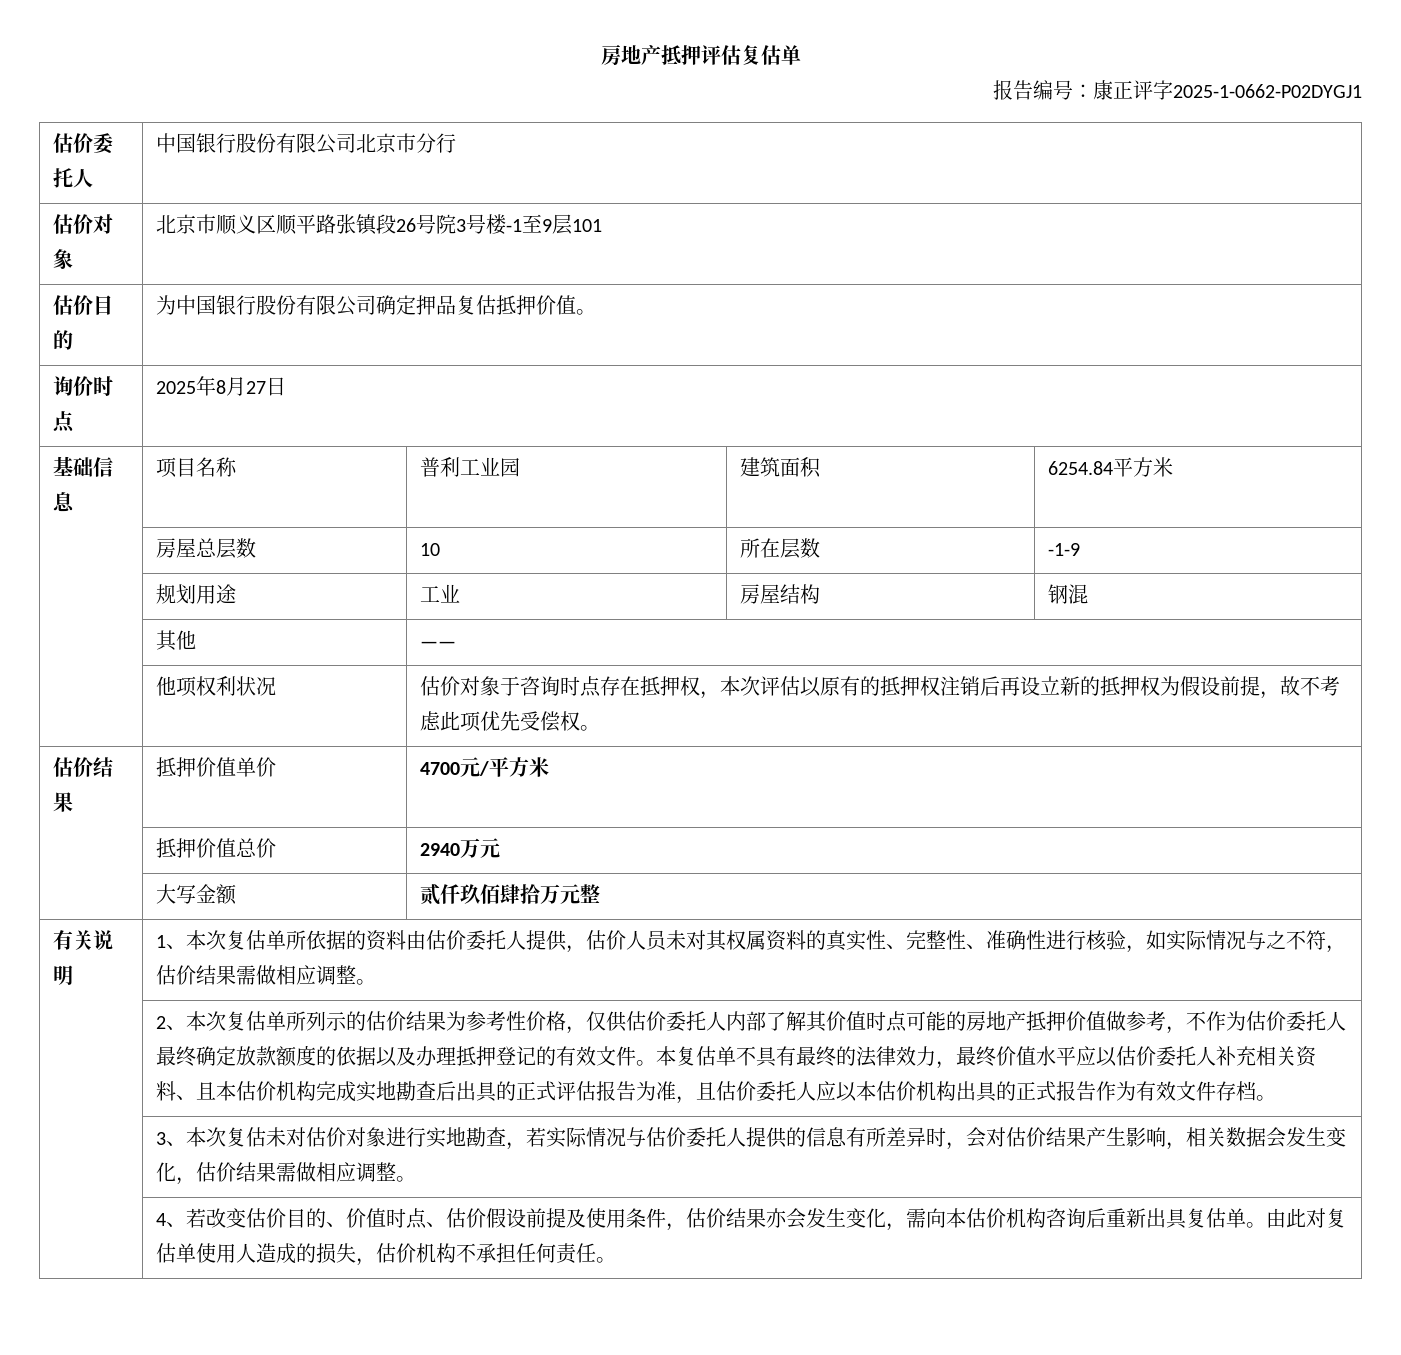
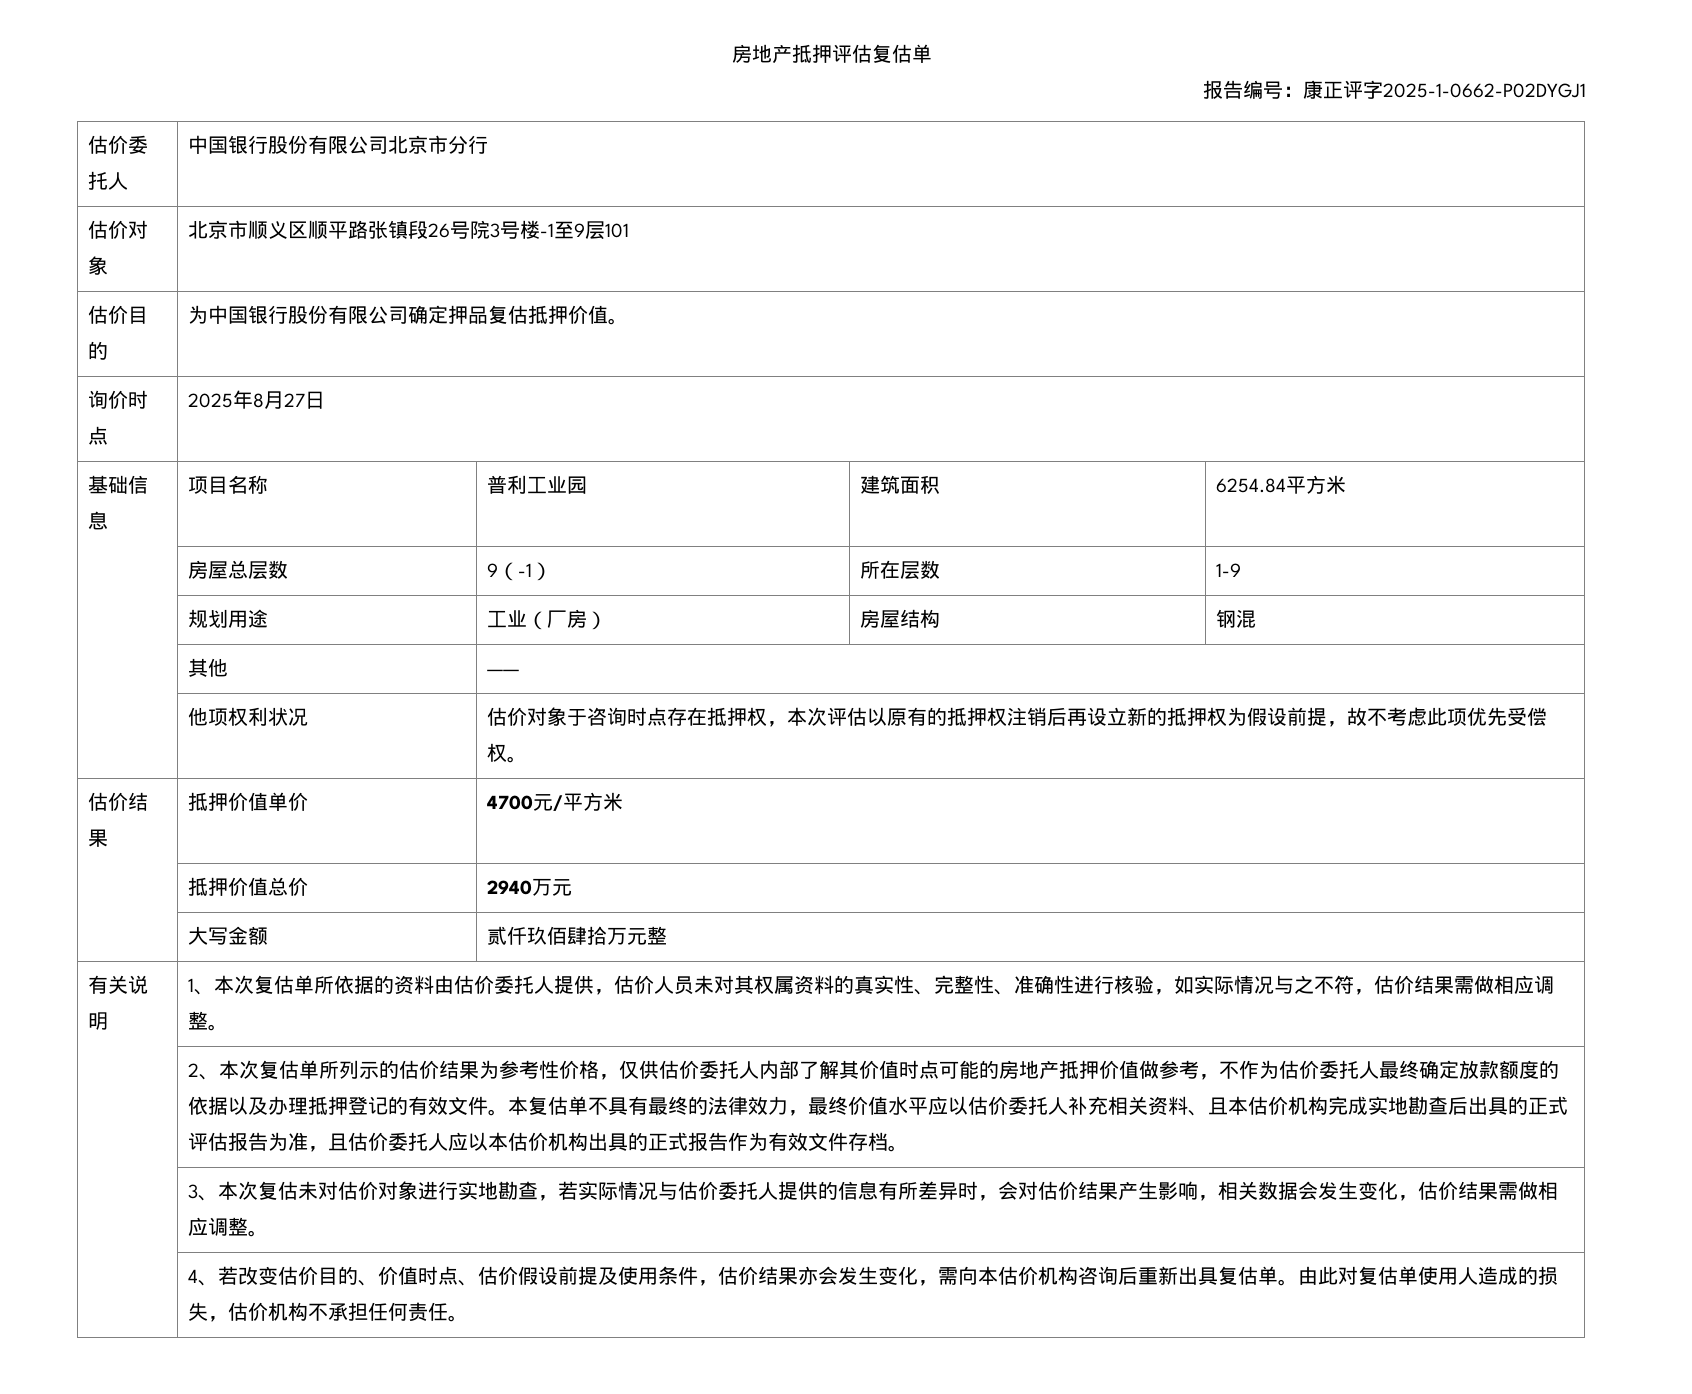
[420,543,441,556] 10 -> [487,562,553,581] 9（-1）
[1048,543,1081,556] -1-9 -> [1216,563,1242,577] 1-9
(461, 593) none -> [527,609,608,630] （厂房）

